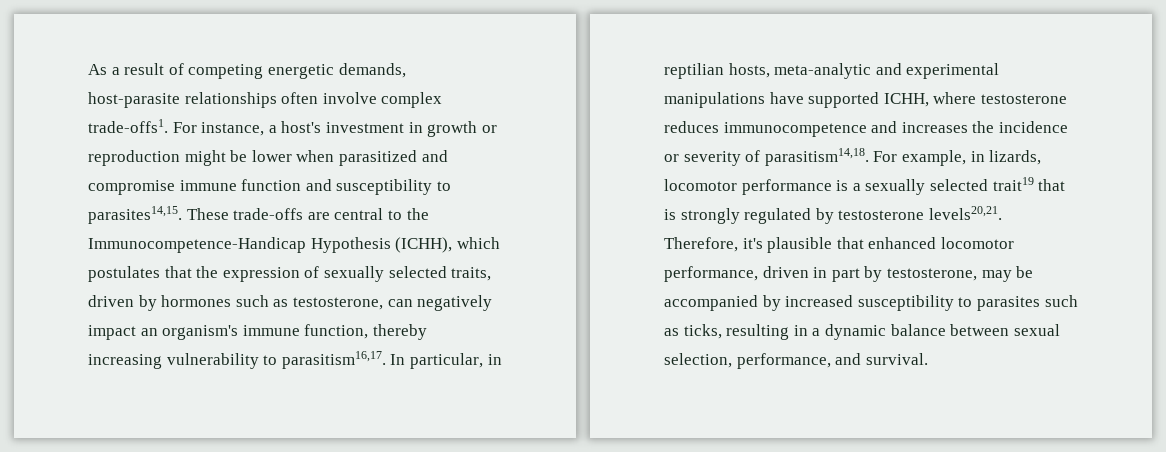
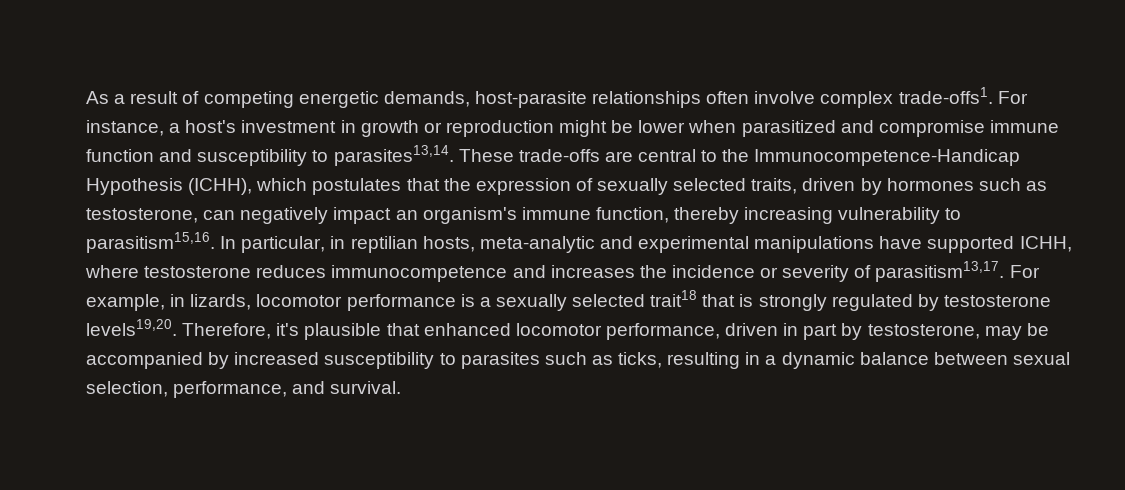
[88,206,182,224] parasites14,15. -> [333,145,454,166] parasites13,14.
[281,351,386,369] parasitism16,17. -> [86,232,215,253] parasitism15,16.
[764,148,869,166] parasitism14,18. -> [875,261,1005,282] parasitism13,17.
[992,177,1034,191] trait19 -> [650,290,698,307] trait18
[928,206,1002,220] levels20,21. -> [86,319,177,336] levels19,20.

